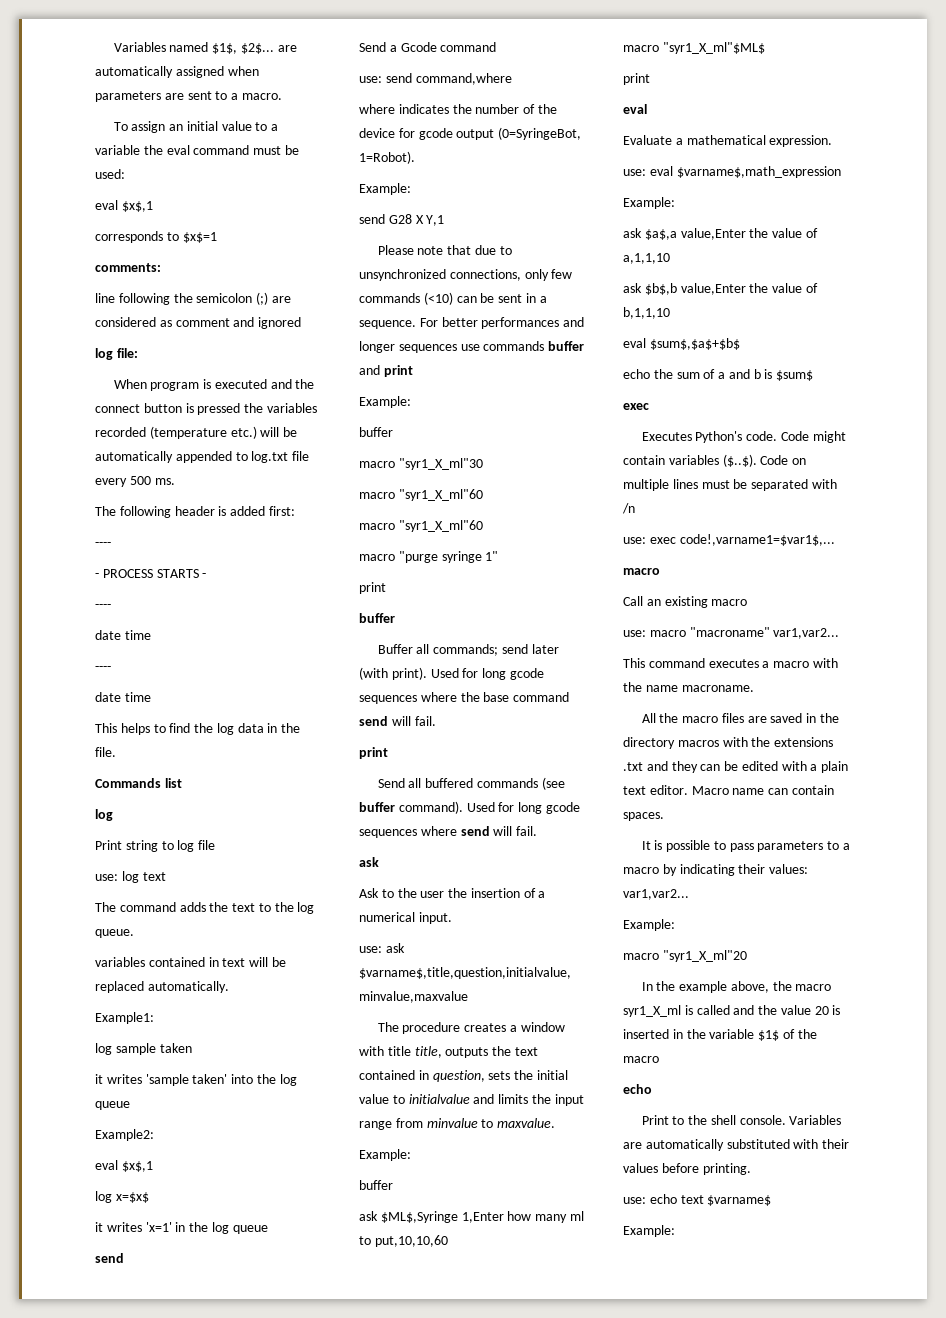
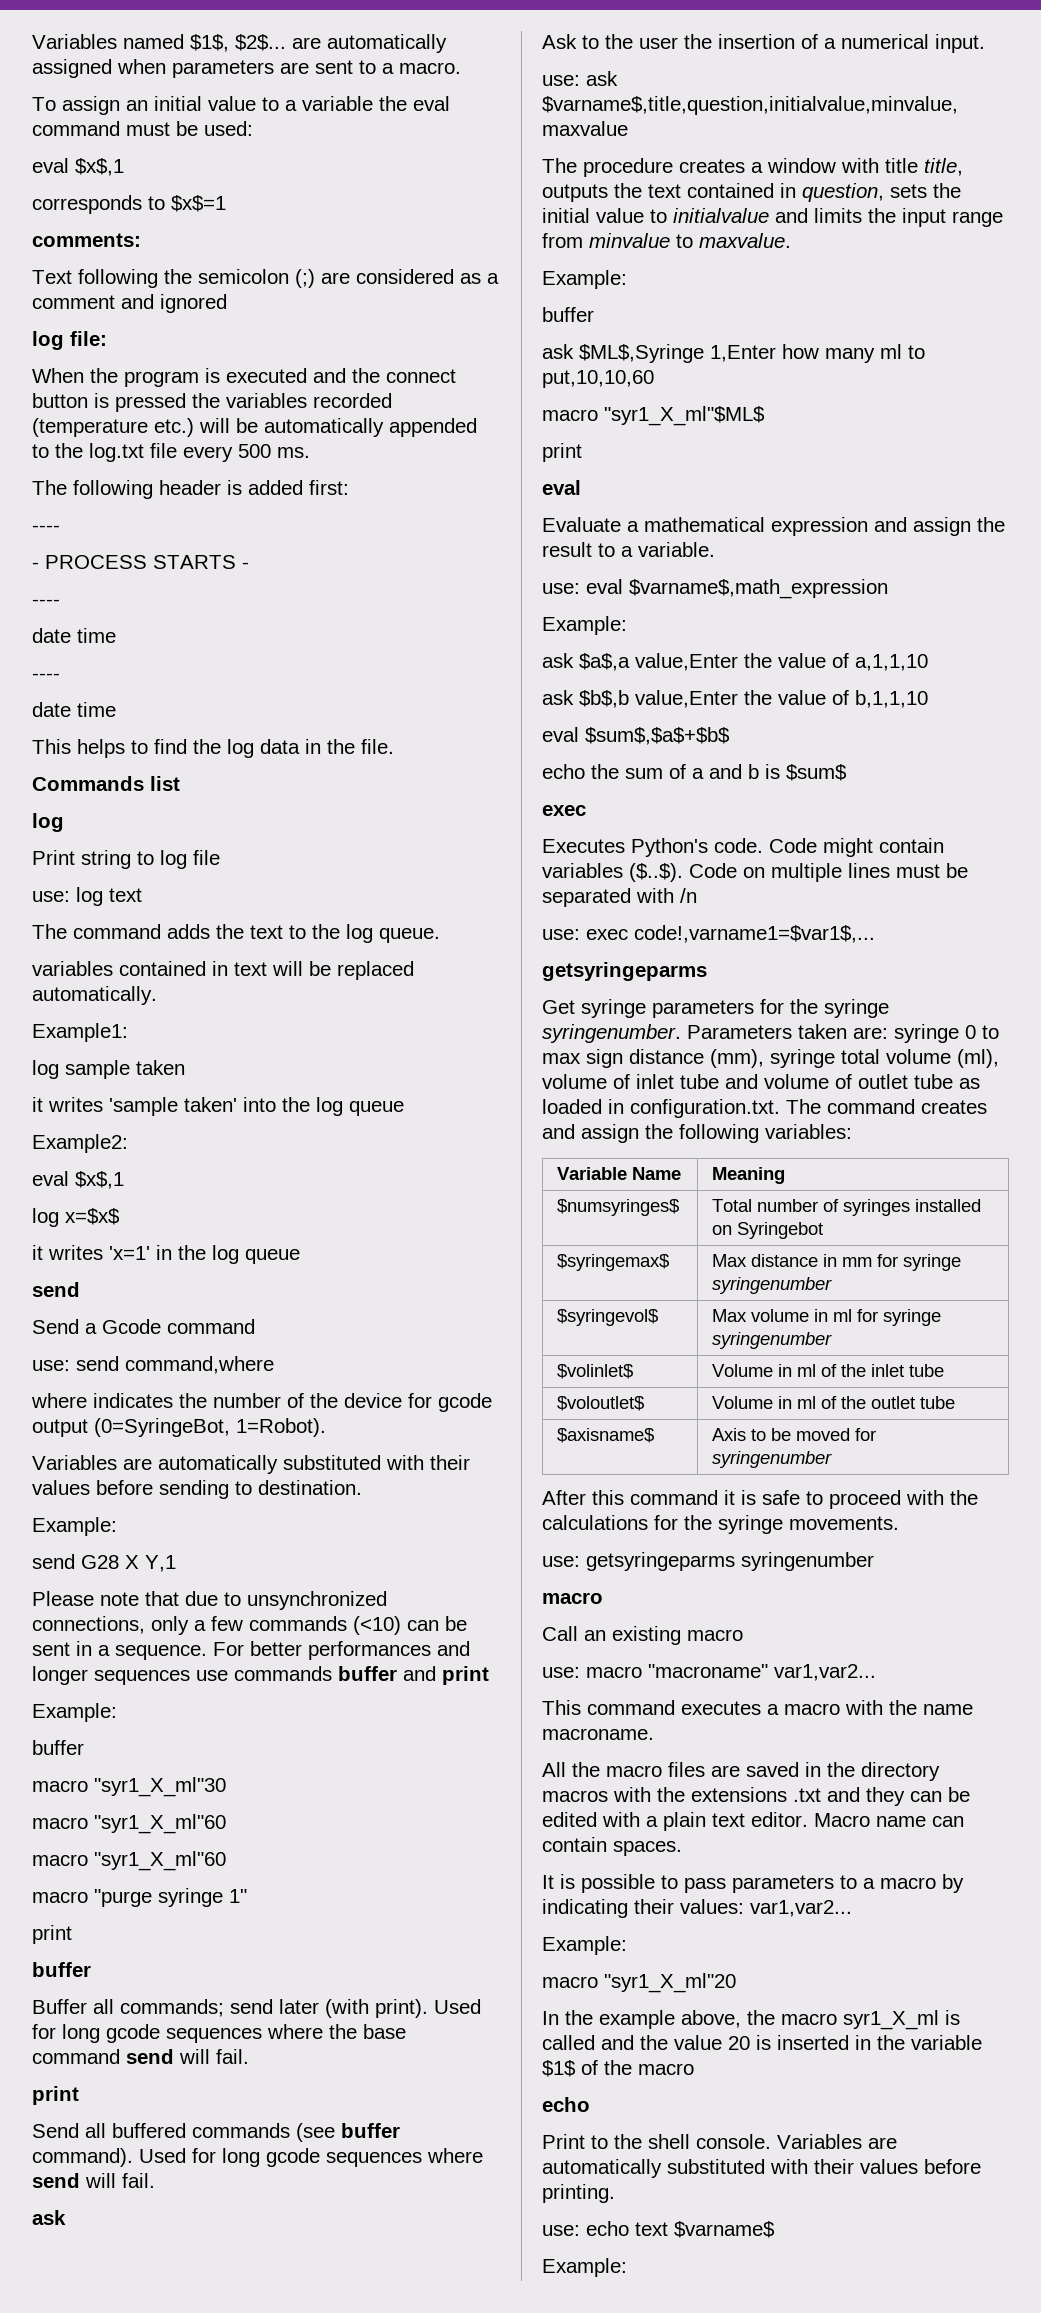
[95,293,115,303] line -> [32,270,72,284] Text
(172, 323) none -> [487,273,499,284] a
(147, 384) none -> [90,368,118,383] the
(248, 456) none -> [55,443,83,458] the
(415, 157) none -> [32,1455,470,1474] [32,1480,362,1499] // Variables are automatically substituted with their values before sending to destination.
(549, 275) none -> [194,1620,206,1631] a
[769,135,833,147] expression. -> [771,517,1005,536] [542,542,715,557] expression and assign the result to a variable.
(835, 540) none -> [542,962,707,981] [542,999,889,1018] [542,1024,999,1043] [542,1049,999,1068] [542,1074,980,1089] [542,1099,987,1118] [542,1124,852,1143] [557,1167,682,1180] [712,1167,786,1184] [557,1199,680,1216] [712,1199,982,1216] [712,1222,824,1239] [557,1254,670,1271] [712,1254,962,1271] [712,1277,833,1294] [557,1309,659,1326] [712,1309,942,1326] [712,1332,833,1349] [557,1364,634,1379] [712,1364,945,1377] [557,1396,645,1411] [712,1396,956,1409] [557,1428,655,1443] [712,1428,877,1441] [712,1451,833,1468] [542,1490,978,1509] [542,1515,899,1534] [542,1552,874,1571] // getsyringeparms // Get syringe parameters for the syringe syringenumber. Parameters taken are: syringe 0 to max sign distance (mm), syringe total volume (ml), volume of inlet tube and volume of outlet tube as loaded in configuration.txt. The command creates and assign the following variables: // Variable Name | Meaning // $numsyringes$ | Total number of syringes installed on Syringebot // $syringemax$ | Max distance in mm for syringe syringenumber // $syringevol$ | Max volume in ml for syringe syringenumber // $volinlet$ | Volume in ml of the inlet tube // $voloutlet$ | Volume in ml of the outlet tube // $axisname$ | Axis to be moved for syringenumber // After this command it is safe to proceed with the calculations for the syringe movements. // use: getsyringeparms syringenumber

